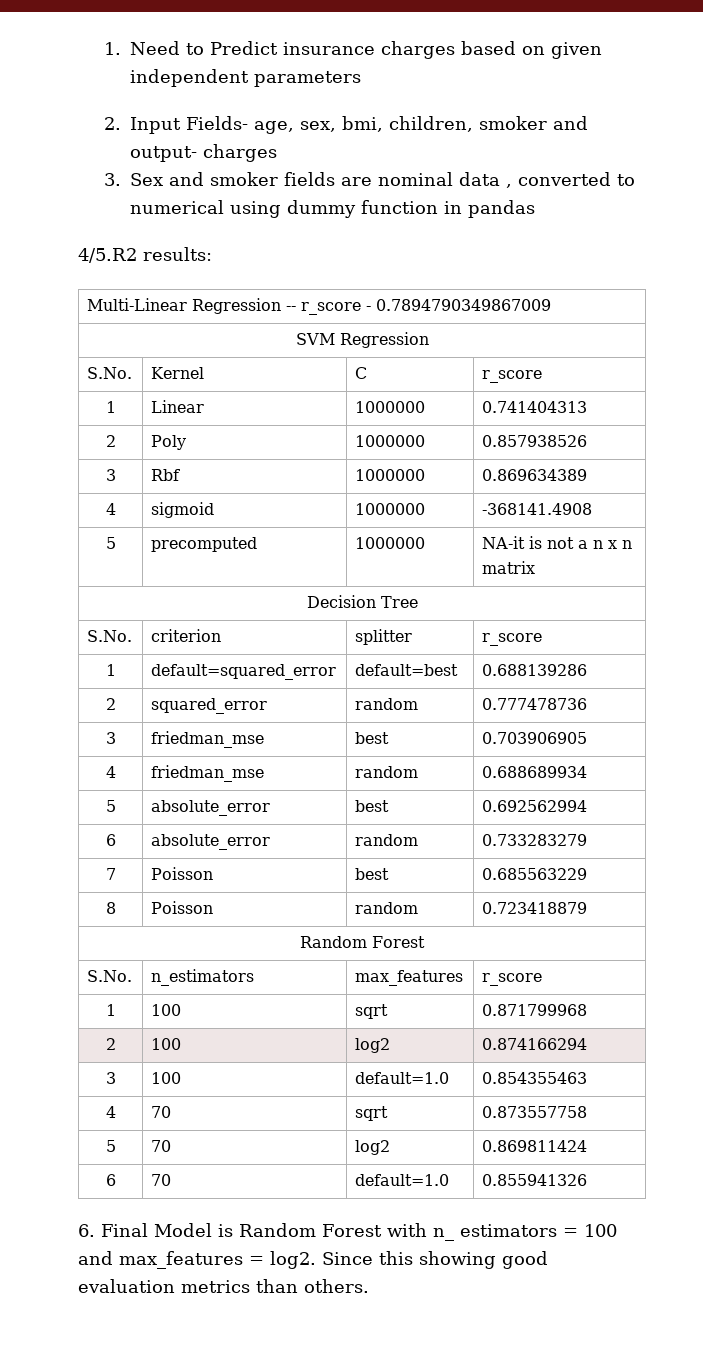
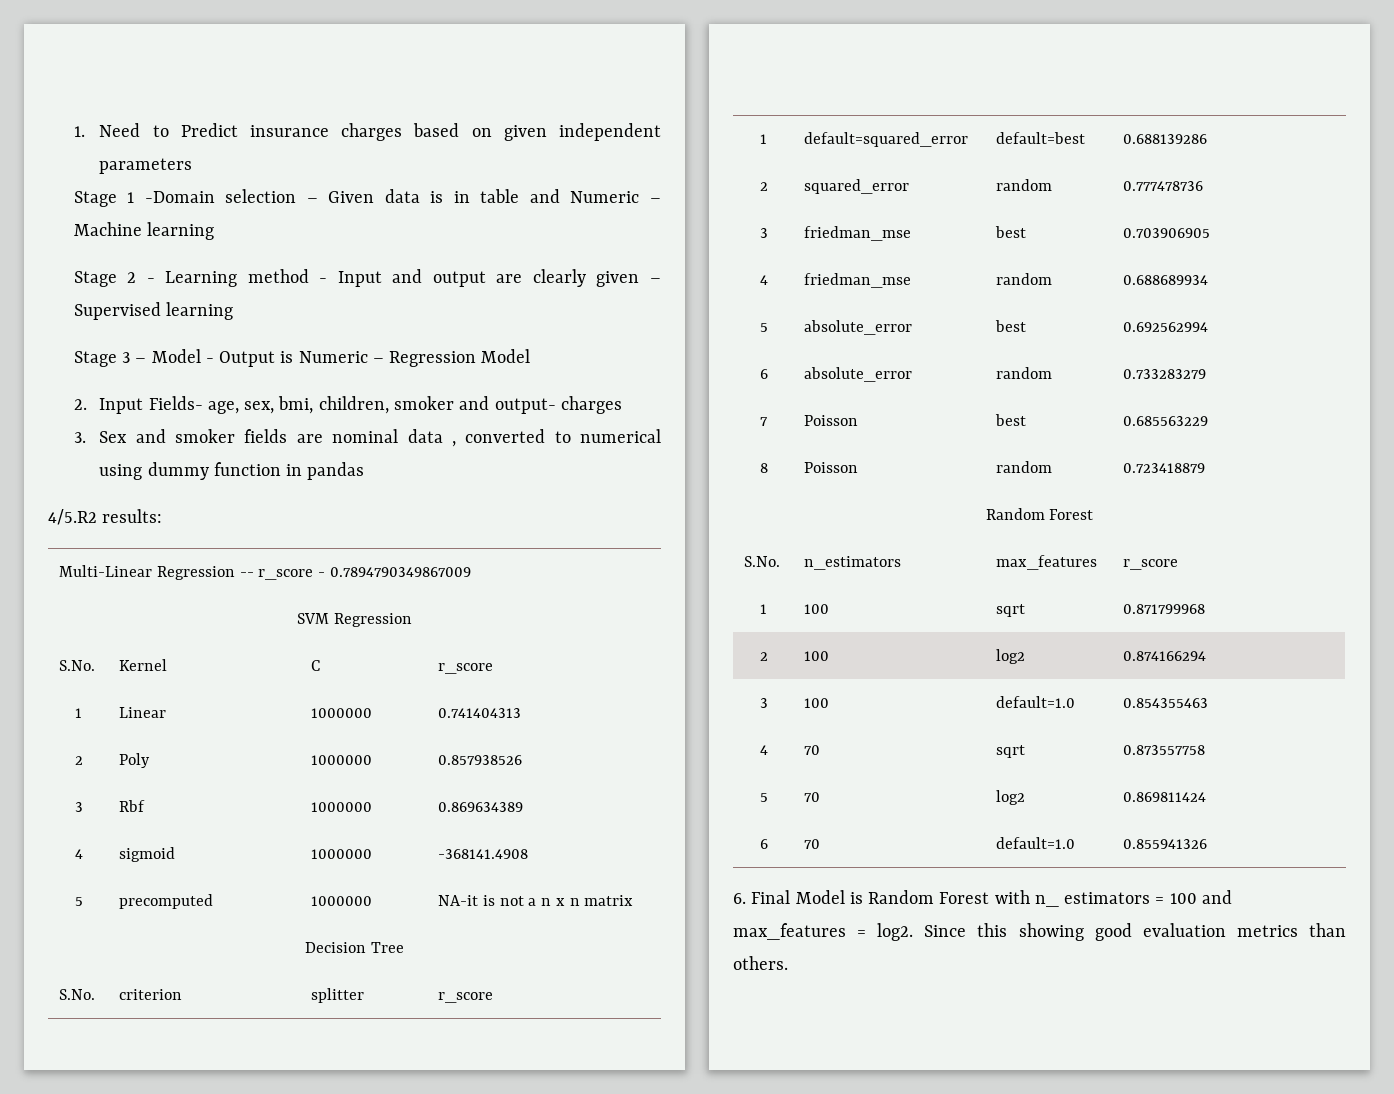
(362, 79) none -> [73,189,661,207] [73,222,214,240] [73,269,661,287] [73,302,233,320] [73,349,531,367] // Stage 1 -Domain selection – Given data is in table and Numeric – Machine learning // Stage 2 - Learning method - Input and output are clearly given – Supervised learning // Stage 3 – Model - Output is Numeric – Regression Model

